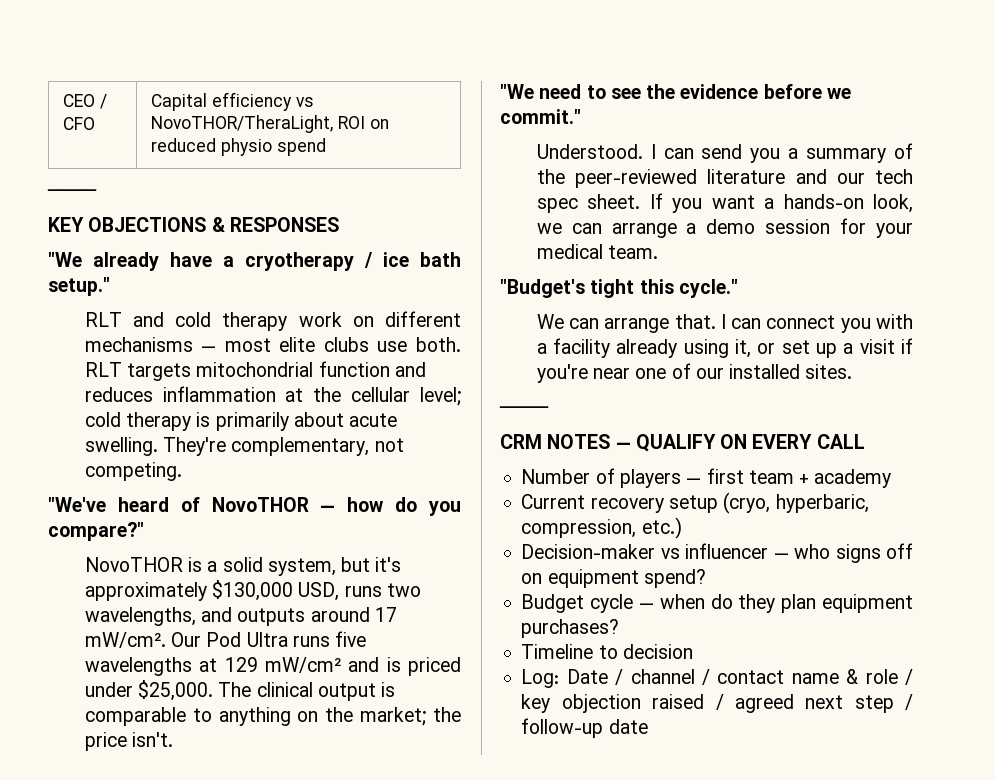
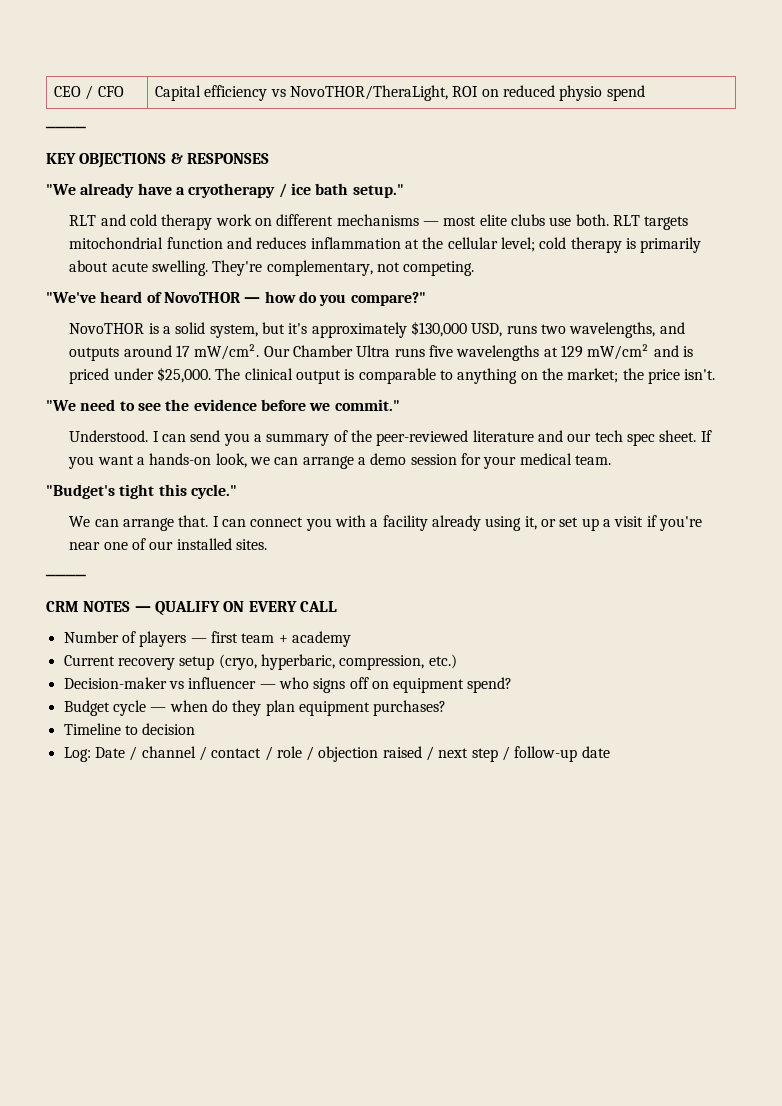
[206,632,242,647] Pod -> [293,345,354,357] Chamber
[791,669,859,684] name & -> [264,746,273,761] /
[521,694,551,713] key -> (315, 753) none
[734,694,794,713] agreed -> (435, 753) none

